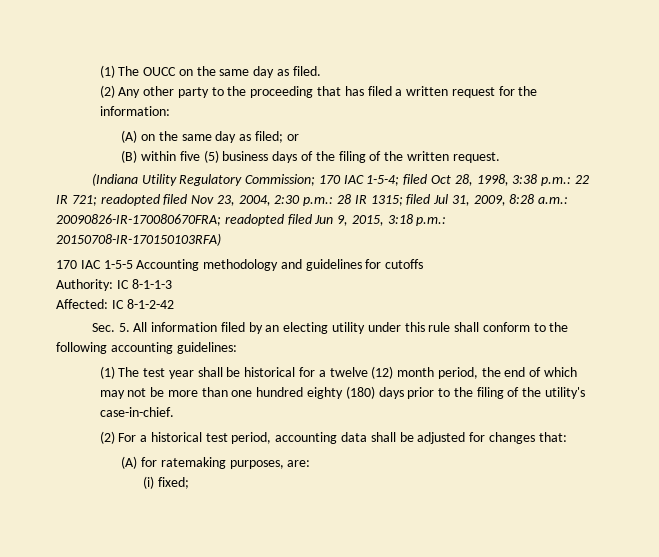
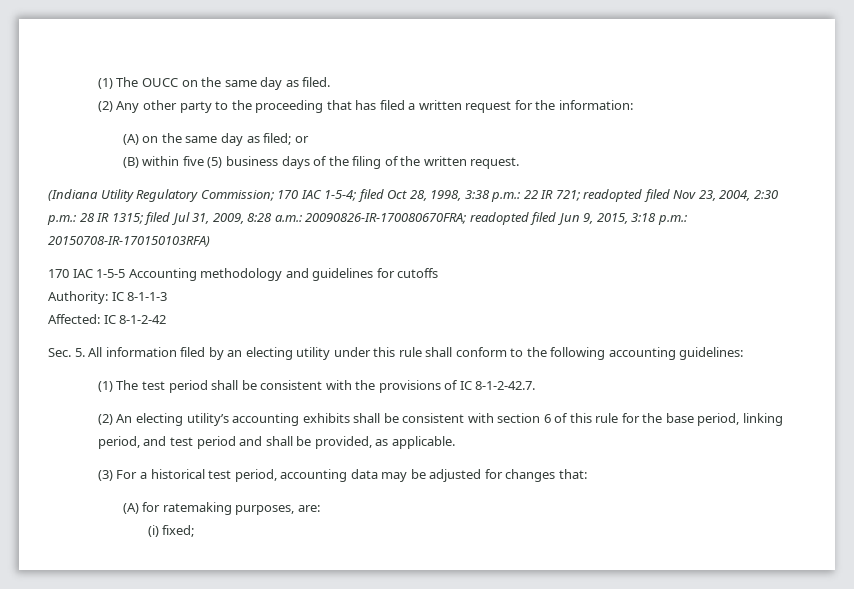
[168,366,577,379] [99,386,585,399] [99,407,174,417] [99,431,115,444] year shall be historical for a twelve (12) month period, the end of which may not be more than one hundred eighty (180) days prior to the filing of the utility's case-in-chief. // (2) -> [168,380,536,393] [97,413,783,426] [97,436,455,449] [97,470,113,481] period shall be consistent with the provisions of IC 8-1-2-42.7. // (2) An electing utility’s accounting exhibits shall be consistent with section 6 of this rule for the base period, linking period, and test period and shall be provided, as applicable. // (3)
[370,432,396,442] shall -> [381,472,408,482] may

